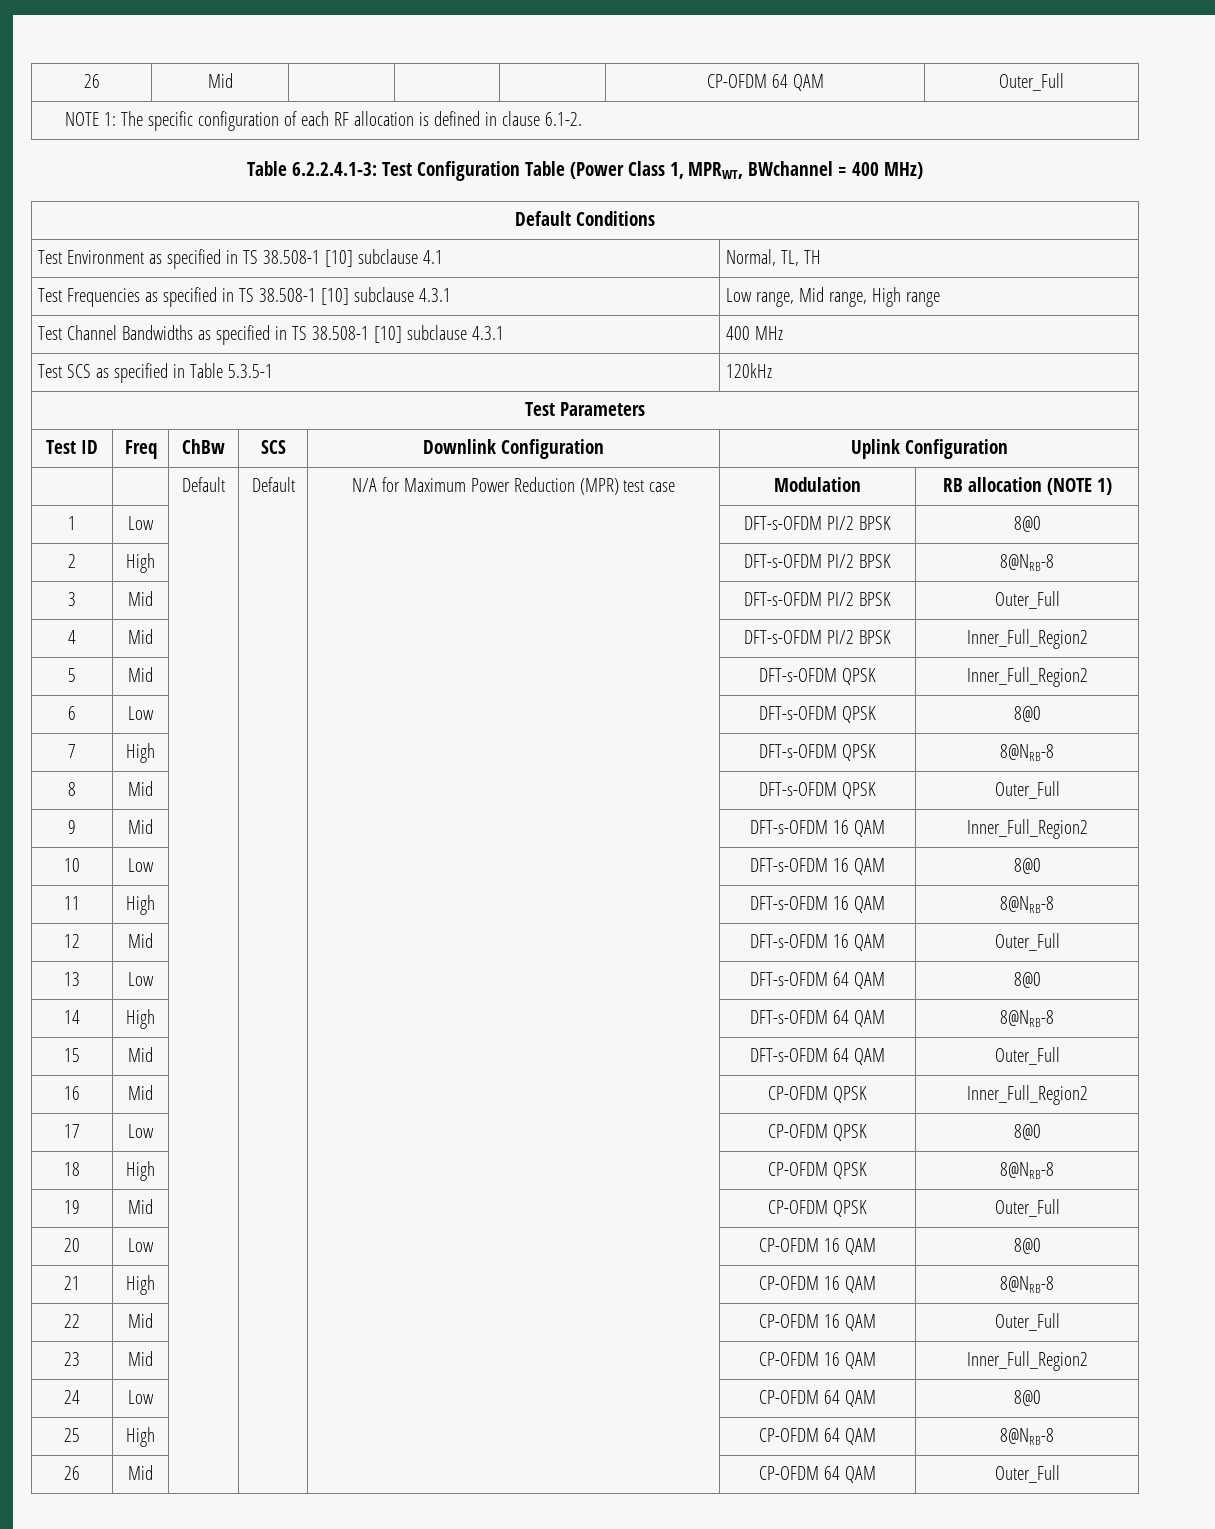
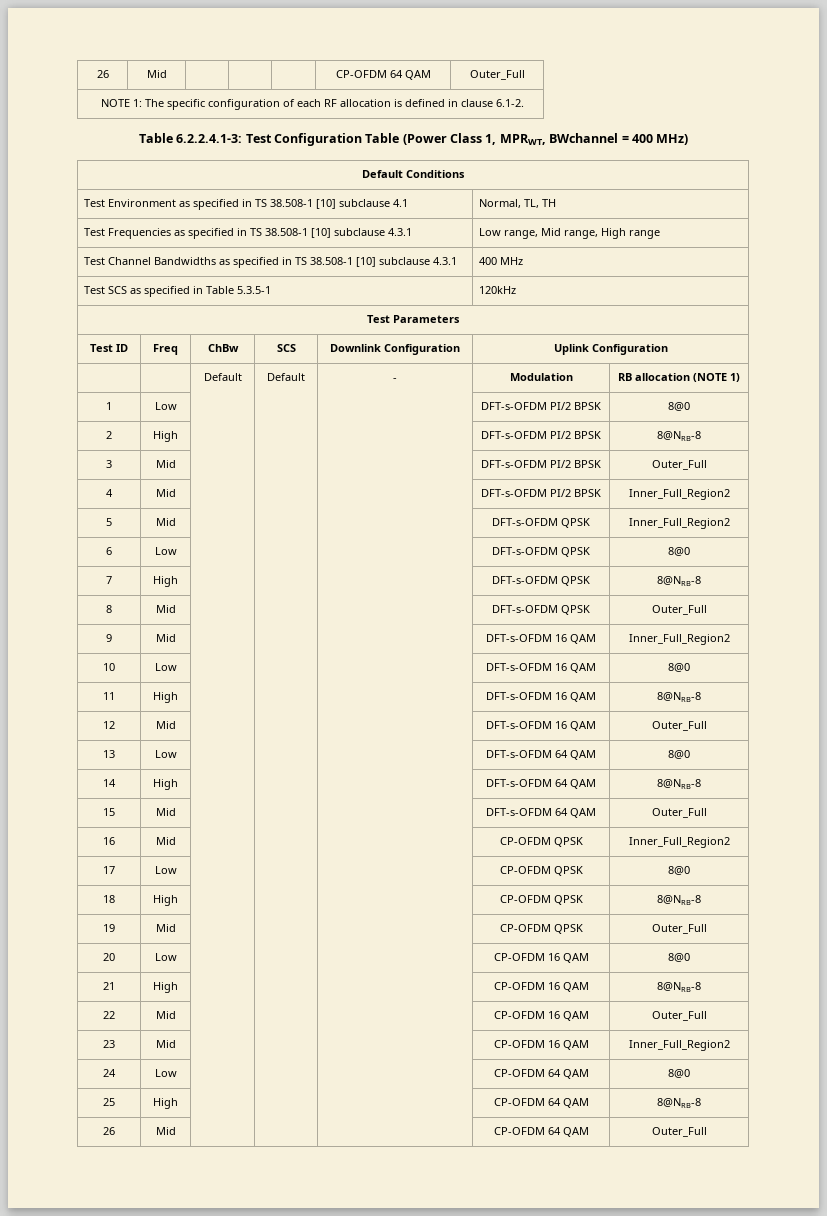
[351,477,676,495] N/A for Maximum Power Reduction (MPR) test case -> [393,378,397,381] -

